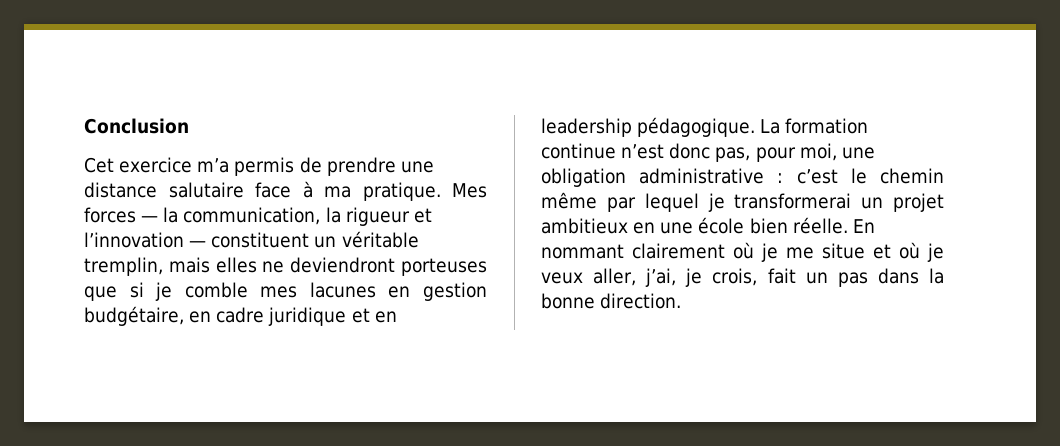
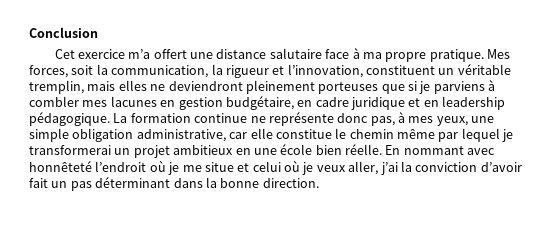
[234,157,396,176] permis de prendre -> [153,49,187,59] offert
(351, 192) none -> [385,52,427,62] propre
[84,207,159,223] forces — -> [29,65,94,78] forces, soit
[84,232,207,248] l’innovation — -> [287,64,363,78] l’innovation,
(396, 265) none -> [245,80,315,94] pleinement
[184,282,248,298] comble -> [433,80,496,94] [29,96,79,107] parviens à combler
[621,143,875,162] [541,168,838,187] n’est donc pas, pour moi, une obligation administrative : c’est -> [250,112,495,126] [29,128,332,142] ne représente donc pas, à mes yeux, une simple obligation administrative, car elle constitue
[632,243,725,259] clairement -> [467,148,496,155] [29,161,147,172] avec honnêteté l’endroit
(891, 251) none -> [252,161,281,172] celui
[645,268,758,287] j’ai, je crois, -> [380,161,522,175] j’ai la conviction d’avoir
(868, 279) none -> [95,177,171,188] déterminant

